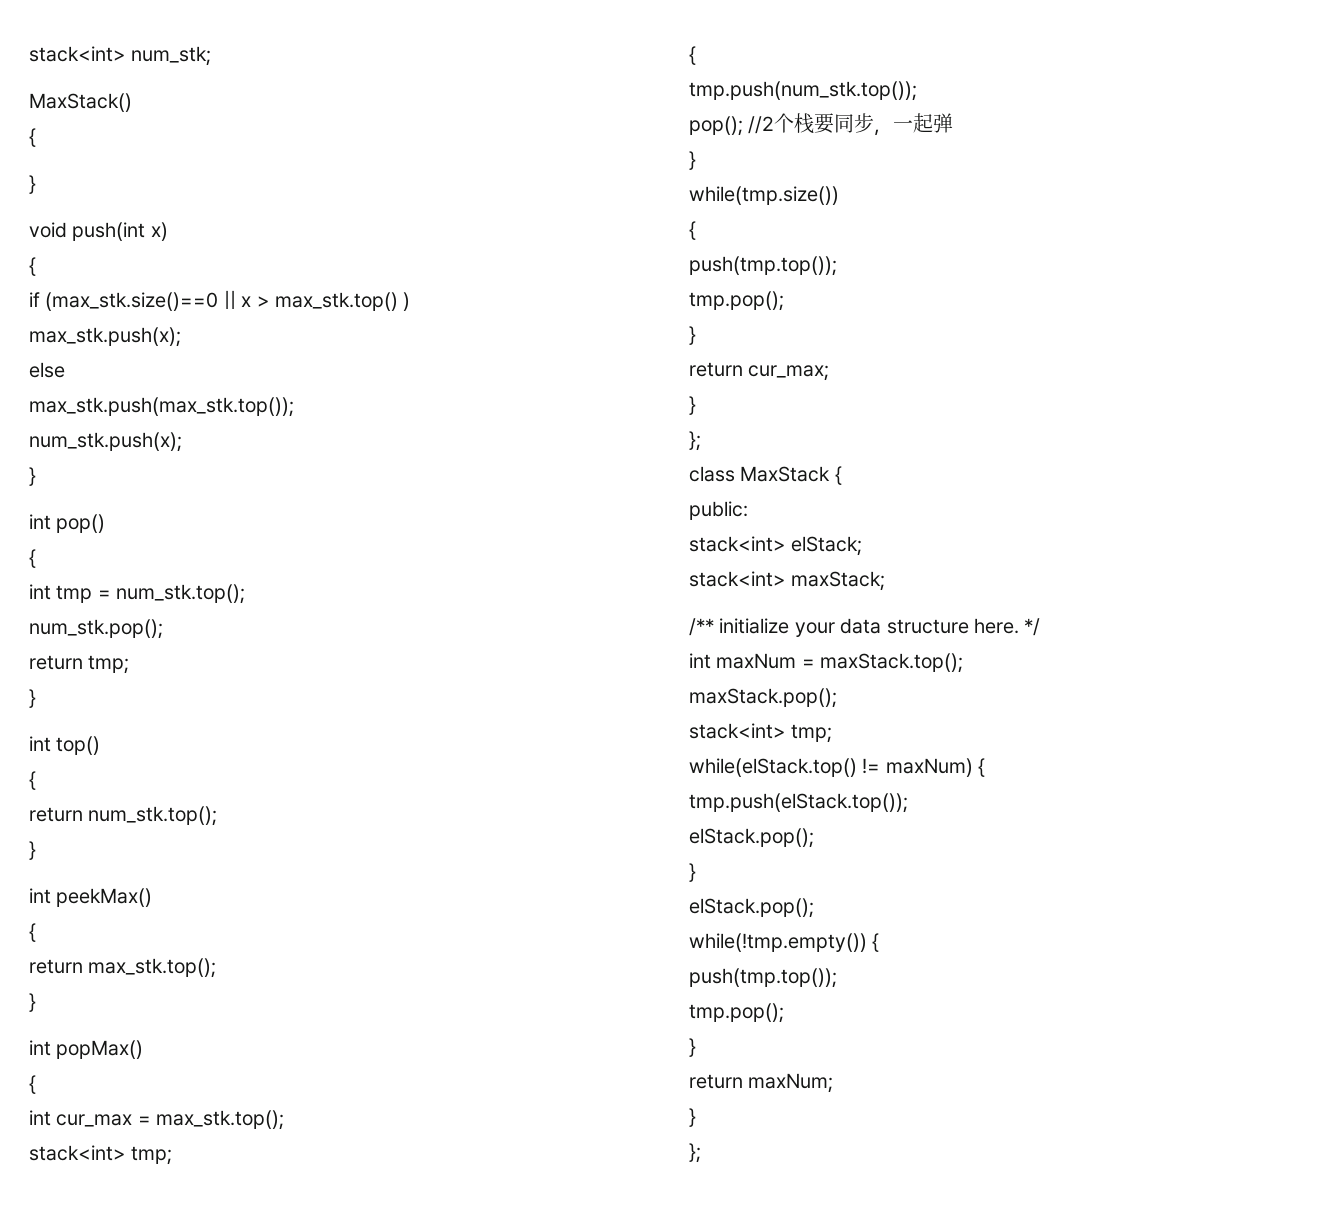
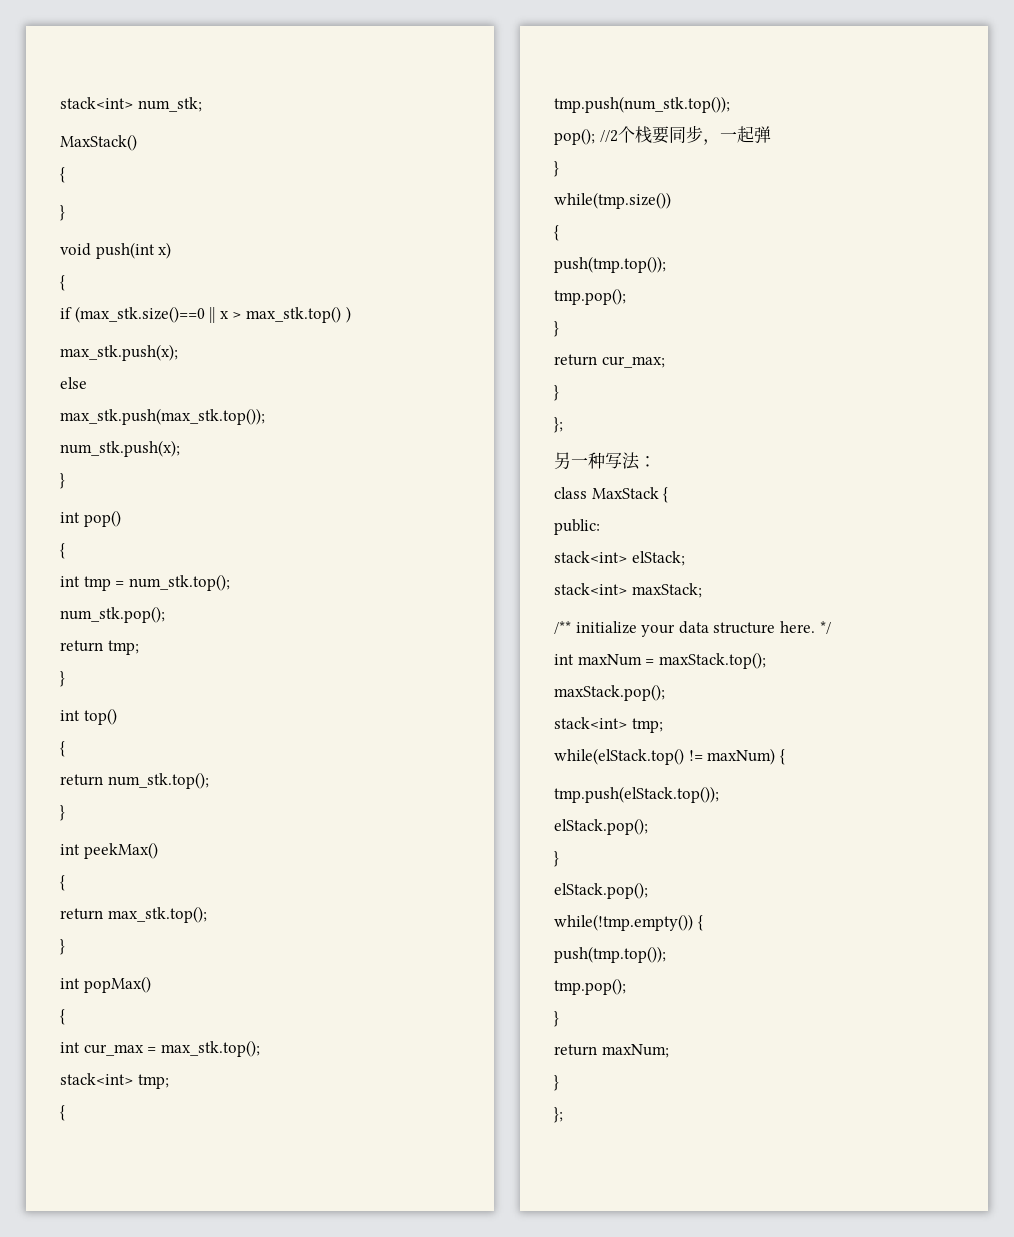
(701, 441) none -> [554,452,656,470] // 另一种写法：

